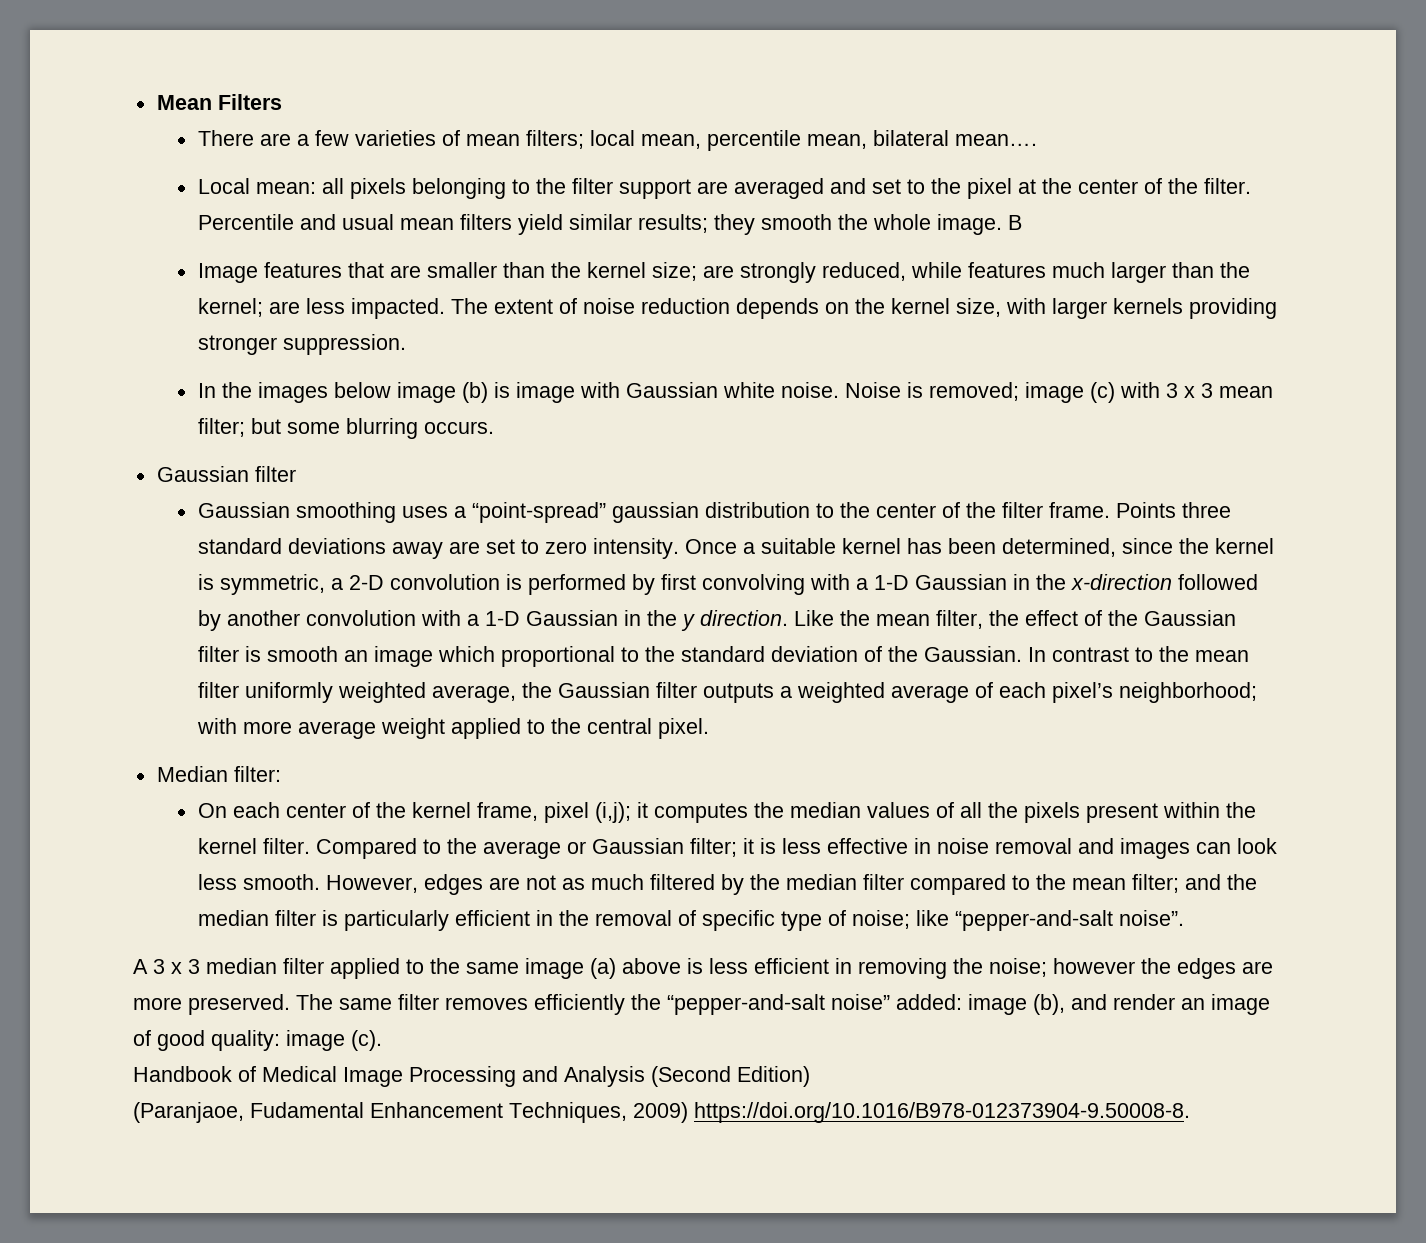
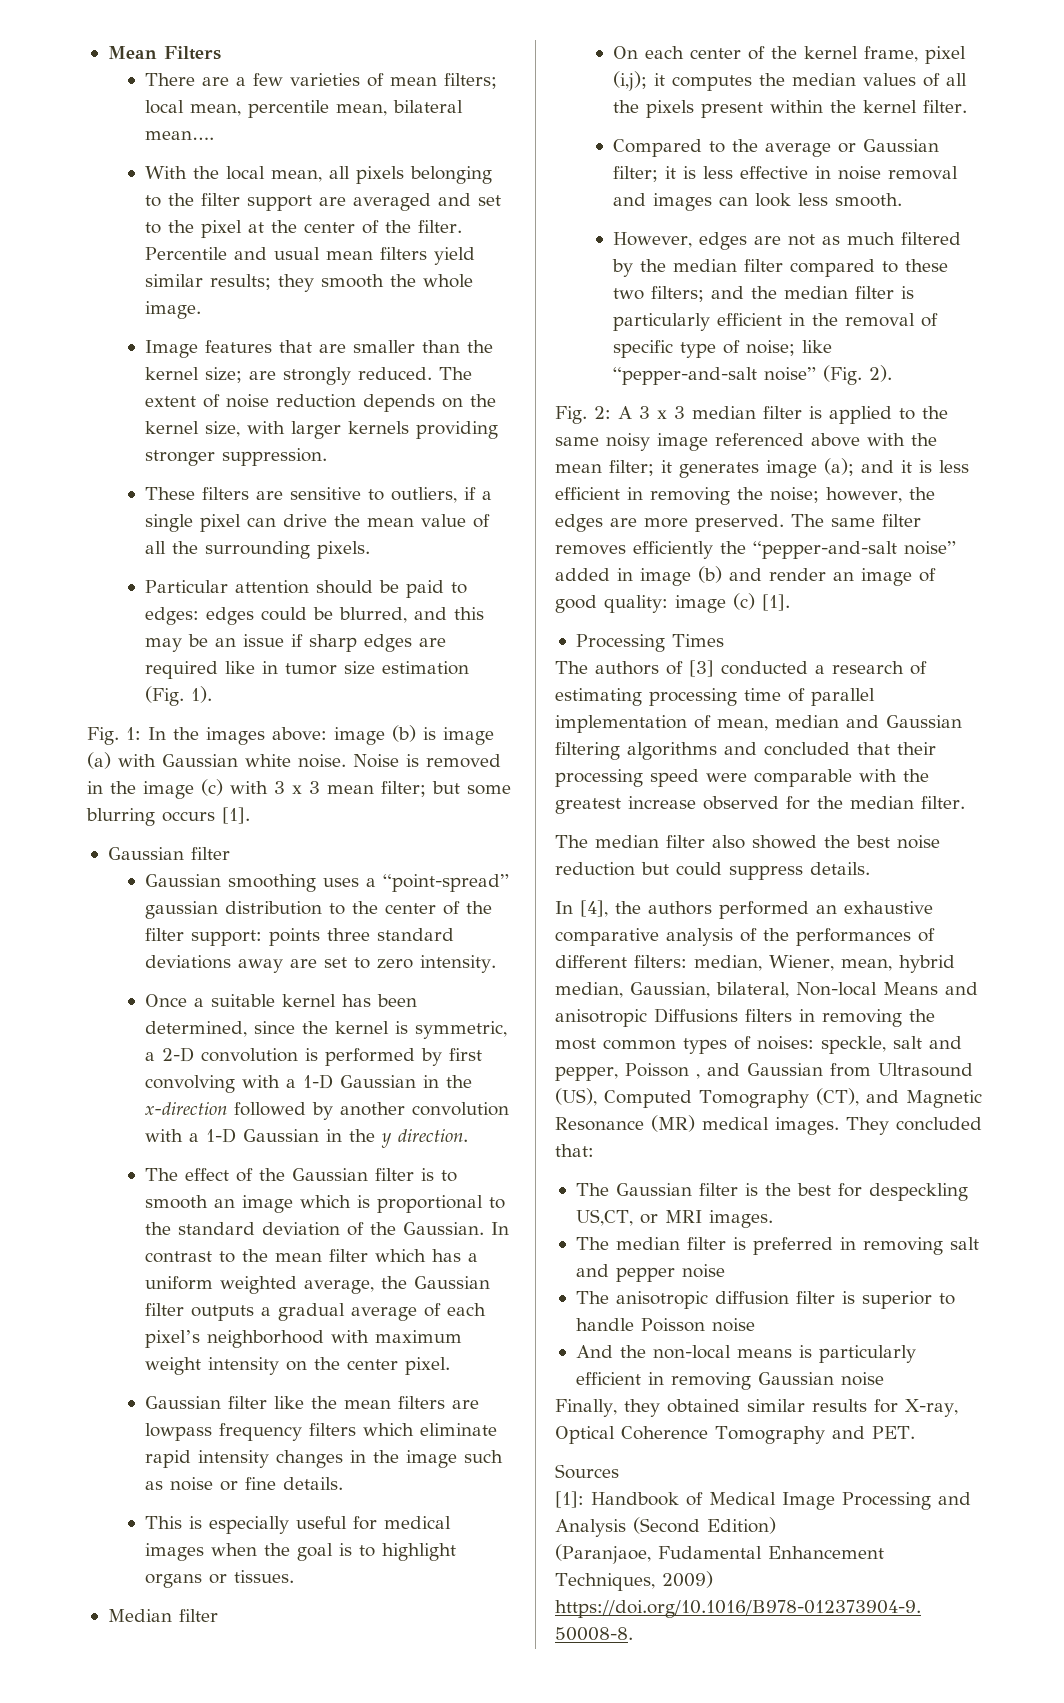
[197,178,316,194] Local mean: -> [145,166,323,182] With the local mean,
[1007,215,1022,230] B -> (202, 310) none
[821,262,1250,283] [197,298,445,319] reduced, while features much larger than the kernel; are less impacted. -> [358,367,433,380] reduced.
(406, 344) none -> [145,487,493,503] [145,514,491,532] [145,541,371,559] [145,580,468,598] [145,607,485,625] [145,634,447,652] [145,661,470,679] [145,686,213,706] [87,727,141,745] These filters are sensitive to outliers, if a single pixel can drive the mean value of all the surrounding pixels. // Particular attention should be paid to edges: edges could be blurred, and this may be an issue if sharp edges are required like in tumor size estimation (Fig. 1). // Fig. 1:
[333,382,391,398] below -> [272,727,327,741] above:
(575, 392) none -> [87,752,111,769] (a)
[928,382,1019,401] removed; -> [426,754,501,768] [87,781,136,794] removed in the
[423,421,494,434] occurs. -> [162,807,250,824] occurs [1].
[1048,502,1176,518] frame. Points -> [191,928,321,946] support: points
(679, 548) none -> (497, 964) //
[793,610,1019,629] Like the mean filter, the -> [145,1168,179,1181] // The
(261, 654) none -> [441,1170,458,1182] to
(495, 654) none -> [357,1195,371,1208] is
[244,682,333,703] uniformly -> [375,1249,479,1262] [145,1276,214,1290] which has a uniform
[796,682,885,703] weighted -> [278,1303,346,1321] gradual
[1118,682,1257,703] [196,718,709,739] neighborhood; with more average weight applied to the central pixel. -> [207,1330,463,1348] [145,1357,451,1375] [145,1396,480,1409] [145,1423,498,1441] [145,1450,504,1468] [145,1477,344,1491] [145,1516,452,1534] [145,1543,457,1561] [145,1570,295,1588] neighborhood with maximum weight intensity on the center pixel. // Gaussian filter like the mean filters are lowpass frequency filters which eliminate rapid intensity changes in the image such as noise or fine details. // This is especially useful for medical images when the goal is to highlight organs or tissues.
[233,766,281,782] filter: -> [178,1609,218,1622] filter
(310, 846) none -> (968, 106) //
(320, 882) none -> (903, 200) //
[1035,874,1179,893] the mean filter; -> [905,259,949,272] [613,286,705,302] these two filters;
[1118,910,1184,926] noise”. // -> [764,365,893,385] [555,406,611,424] noise” (Fig. 2). // Fig. 2:
(324, 966) none -> [809,406,822,419] is
[525,958,681,979] image (a) above -> [606,433,937,451] [555,458,912,478] noisy image referenced above with the mean filter; it generates image (a); and it
[1053,958,1135,974] however -> [826,487,902,503] however,
[896,994,1065,1015] added: image (b), -> [555,566,722,586] added in image (b)
[351,1030,382,1051] (c). // -> [733,593,790,611] [575,634,724,652] [555,660,927,677] [555,688,875,706] [555,715,962,733] [555,742,936,760] [555,769,929,787] [555,796,965,814] [555,835,940,849] [555,862,870,880] [555,900,933,919] [555,928,935,946] [555,955,955,973] [555,982,978,998] [555,1008,935,1027] [555,1036,962,1054] [555,1063,973,1081] [555,1088,982,1108] [555,1115,982,1135] [555,1144,594,1157] [575,1183,968,1201] [575,1209,773,1228] [575,1237,979,1255] [575,1264,725,1282] [575,1291,955,1309] [575,1318,755,1332] [575,1345,916,1363] [575,1372,884,1390] [555,1399,958,1417] [555,1426,915,1444] [555,1464,619,1479] [555,1491,584,1508] (c) [1]. // Processing Times // The authors of [3] conducted a research of estimating processing time of parallel implementation of mean, median and Gaussian filtering algorithms and concluded that their processing speed were comparable with the greatest increase observed for the median filter. // The median filter also showed the best noise reduction but could suppress details. // In [4], the authors performed an exhaustive comparative analysis of the performances of different filters: median, Wiener, mean, hybrid median, Gaussian, bilateral, Non-local Means and anisotropic Diffusions filters in removing the most common types of noises: speckle, salt and pepper, Poisson , and Gaussian from Ultrasound (US), Computed Tomography (CT), and Magnetic Resonance (MR) medical images. They concluded that: // The Gaussian filter is the best for despeckling US,CT, or MRI images. // The median filter is preferred in removing salt and pepper noise // The anisotropic diffusion filter is superior to handle Poisson noise // And the non-local means is particularly efficient in removing Gaussian noise // Finally, they obtained similar results for X-ray, Optical Coherence Tomography and PET. // Sources // [1]:

